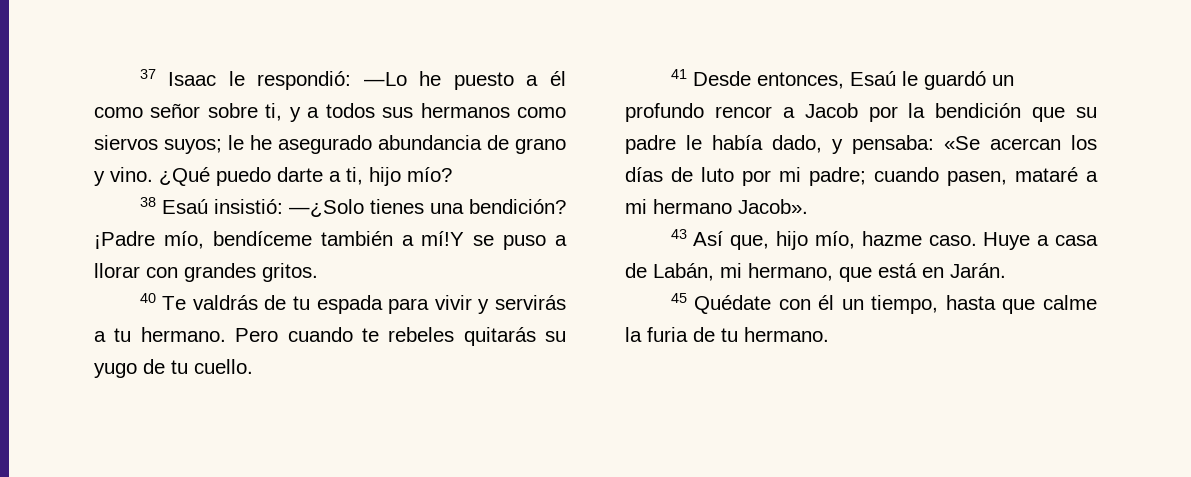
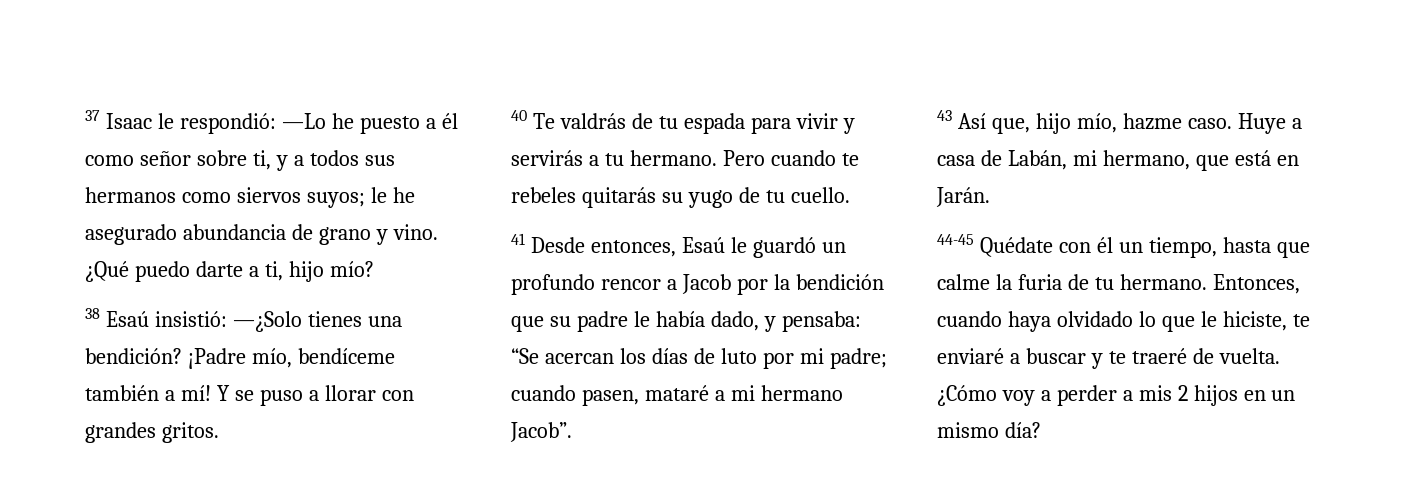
[421,231,465,246] mí!Y -> [180,385,230,401] mí! Y
[944,136,980,150] «Se -> [511,348,539,364] “Se
[738,199,808,214] Jacob». -> [510,422,572,442] Jacob”.
[670,293,687,303] 45 -> [937,234,974,245] 44-45
(829, 334) none -> [1212,274,1300,294] [937,311,1310,332] [937,348,1280,369] [937,385,1296,406] [937,422,1041,438] Entonces, cuando haya olvidado lo que le hiciste, te enviaré a buscar y te traeré de vuelta. ¿Cómo voy a perder a mis 2 hijos en un mismo día?

